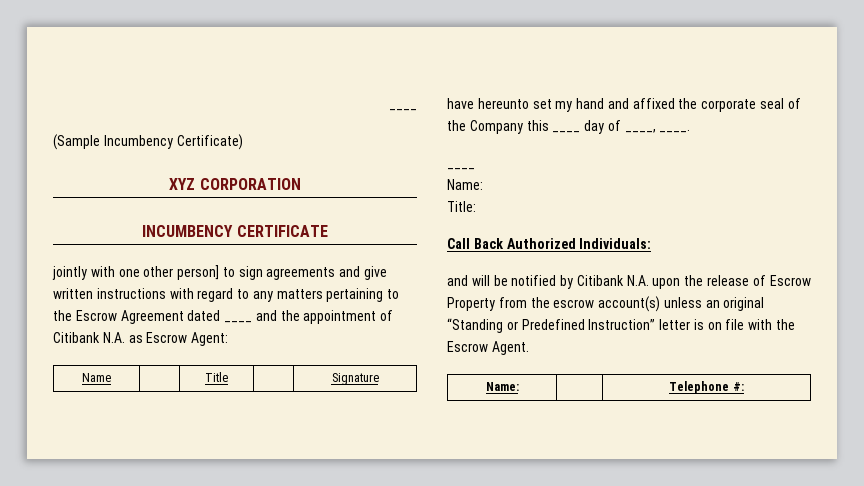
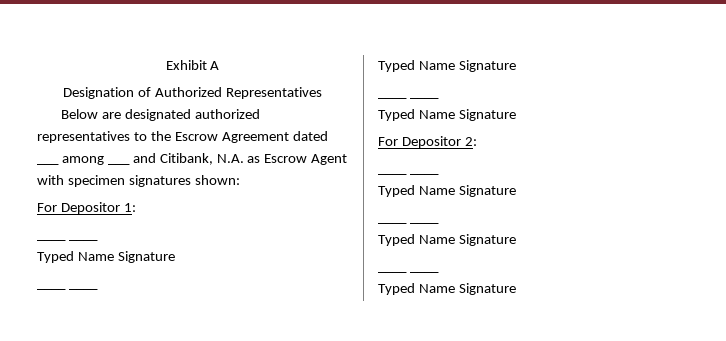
[389,109,417,111] [53,134,243,150] [169,178,301,190] [142,225,328,237] [52,265,388,280] [53,288,384,302] ____ // (Sample Incumbency Certificate) // XYZ CORPORATION // INCUMBENCY CERTIFICATE // jointly with one other person] to sign agreements and give written instructions with regard to any matters pertaining -> [165,60,220,70] [63,87,322,99] [60,109,260,121] [37,131,130,143] Exhibit A // Designation of Authorized Representatives // Below are designated authorized representatives
[224,321,253,323] [255,310,394,324] [53,332,229,346] [82,373,111,382] [204,372,228,382] [331,373,379,385] [447,98,801,112] [447,120,549,134] [552,120,691,134] [447,168,475,170] [447,179,483,190] [447,201,476,212] [447,238,652,249] [447,275,811,289] [447,296,765,312] [447,318,796,333] [447,341,529,355] [485,382,519,391] [669,381,744,394] ____ and the appointment of Citibank N.A. as Escrow Agent: // Name | | Title | | Signature // have hereunto set my hand and affixed the corporate seal of the Company this ____ day of ____, ____. // ____ // Name: // Title: // Call Back Authorized Individuals: // and will be notified by Citibank N.A. upon the release of Escrow Property from the escrow account(s) unless an original “Standing or Predefined Instruction” letter is on file with the Escrow Agent. // Name: | | Telephone #: -> [37,156,130,165] [132,153,348,165] [37,175,240,187] [37,202,136,214] [37,239,98,241] [37,251,175,263] [37,288,98,290] [378,60,516,72] [378,97,439,99] [378,109,516,121] [378,136,477,148] [378,173,439,175] [378,185,516,197] [378,222,439,224] [378,234,516,246] [378,271,439,273] [378,283,516,295] ___ among ___ and Citibank, N.A. as Escrow Agent with specimen signatures shown: // For Depositor 1: // ____ ____ // Typed Name Signature // ____ ____ // Typed Name Signature // ____ ____ // Typed Name Signature // For Depositor 2: // ____ ____ // Typed Name Signature // ____ ____ // Typed Name Signature // ____ ____ // Typed Name Signature

